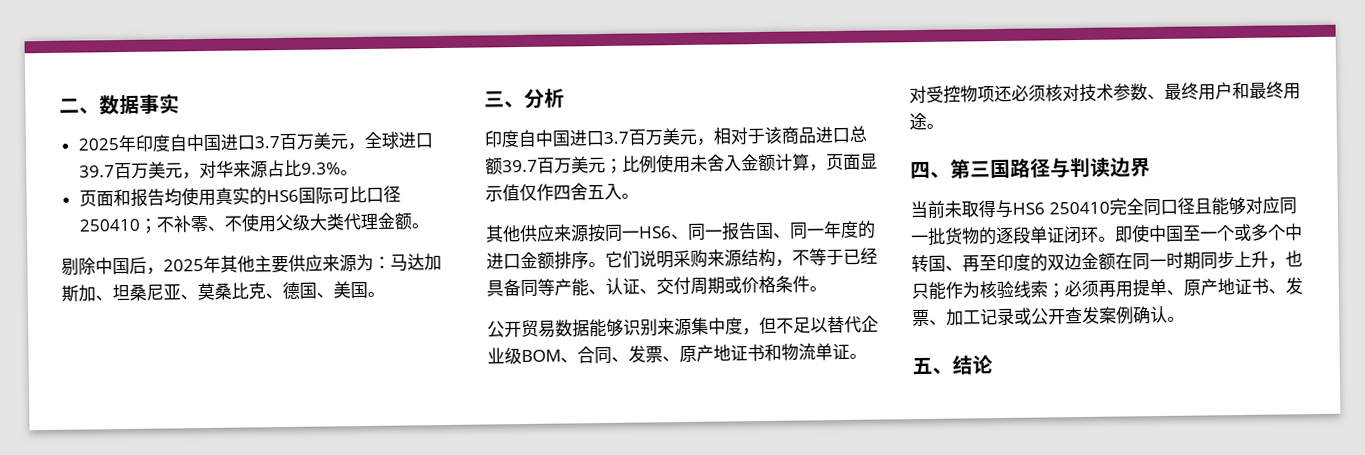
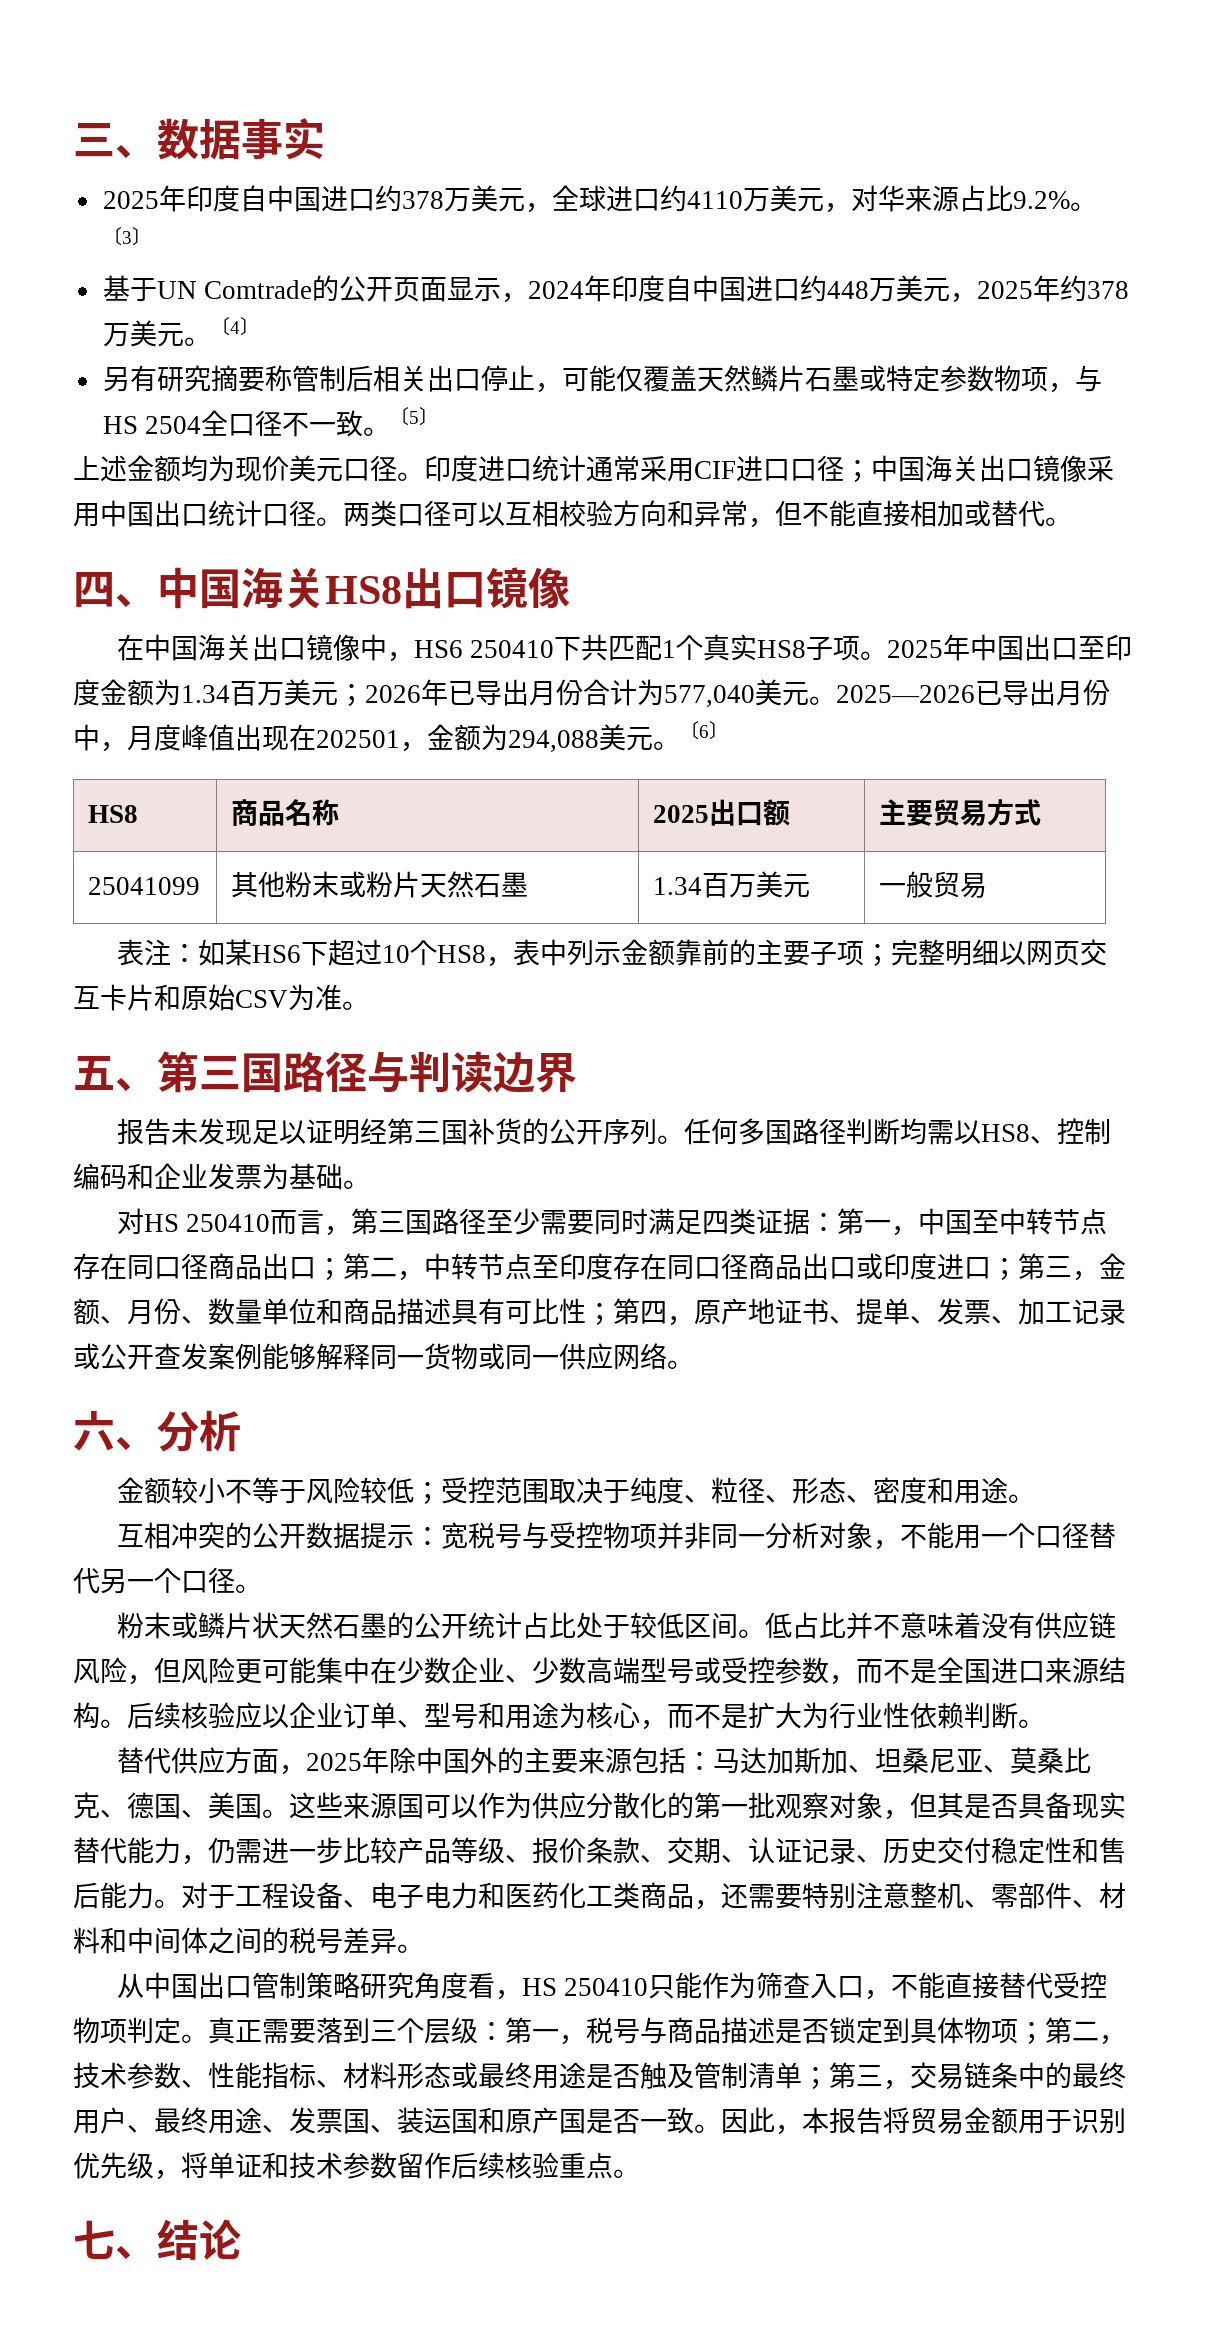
[59,98,80,113] 二 -> [73,123,115,157] 三
[253,133,297,151] 3.7百 -> [374,185,444,212] 约378
[78,162,132,180] 39.7百 -> [659,185,743,212] 约4110
[300,162,358,176] [78,185,401,207] [78,212,429,234] [61,253,374,276] 9.3%。 // 页面和报告均使用真实的HS6国际可比口径250410；不补零、不使用父级大类代理金额。 // 剔除中国后，2025年其他主要供应来源为 -> [1012,191,1097,211] [102,227,151,246] [102,275,1129,303] [102,320,211,347] [210,317,259,336] [102,365,1102,393] [102,410,390,437] [389,407,438,426] [73,455,1114,483] [73,500,1072,528] [73,567,570,609] [116,634,1132,662] [73,679,1110,708] [73,724,680,753] [680,721,728,740] [88,805,139,823] [231,799,340,826] [653,799,791,826] [879,799,1042,826] [88,877,201,895] [231,871,529,898] [653,871,811,898] [879,871,988,898] [116,939,1107,967] [73,984,369,1011] [73,1051,577,1093] [116,1118,1111,1145] [73,1163,370,1190] [116,1208,1107,1236] [73,1253,1126,1281] [73,1298,1126,1326] [73,1343,694,1370] [73,1410,241,1452] [116,1477,1035,1505] [116,1522,1116,1550] [73,1567,262,1594] [116,1612,1116,1639] [73,1657,1126,1685] [73,1702,1045,1730] [116,1747,686,1775] 9.2%。〔3〕 // 基于UN Comtrade的公开页面显示，2024年印度自中国进口约448万美元，2025年约378万美元。〔4〕 // 另有研究摘要称管制后相关出口停止，可能仅覆盖天然鳞片石墨或特定参数物项，与HS 2504全口径不一致。〔5〕 // 上述金额均为现价美元口径。印度进口统计通常采用CIF进口口径；中国海关出口镜像采用中国出口统计口径。两类口径可以互相校验方向和异常，但不能直接相加或替代。 // 四、中国海关HS8出口镜像 // 在中国海关出口镜像中，HS6 250410下共匹配1个真实HS8子项。2025年中国出口至印度金额为1.34百万美元；2026年已导出月份合计为577,040美元。2025—2026已导出月份中，月度峰值出现在202501，金额为294,088美元。〔6〕 // HS8 | 商品名称 | 2025出口额 | 主要贸易方式 // 25041099 | 其他粉末或粉片天然石墨 | 1.34百万美元 | 一般贸易 // 表注：如某HS6下超过10个HS8，表中列示金额靠前的主要子项；完整明细以网页交互卡片和原始CSV为准。 // 五、第三国路径与判读边界 // 报告未发现足以证明经第三国补货的公开序列。任何多国路径判断均需以HS8、控制编码和企业发票为基础。 // 对HS 250410而言，第三国路径至少需要同时满足四类证据：第一，中国至中转节点存在同口径商品出口；第二，中转节点至印度存在同口径商品出口或印度进口；第三，金额、月份、数量单位和商品描述具有可比性；第四，原产地证书、提单、发票、加工记录或公开查发案例能够解释同一货物或同一供应网络。 // 六、分析 // 金额较小不等于风险较低；受控范围取决于纯度、粒径、形态、密度和用途。 // 互相冲突的公开数据提示：宽税号与受控物项并非同一分析对象，不能用一个口径替代另一个口径。 // 粉末或鳞片状天然石墨的公开统计占比处于较低区间。低占比并不意味着没有供应链风险，但风险更可能集中在少数企业、少数高端型号或受控参数，而不是全国进口来源结构。后续核验应以企业订单、型号和用途为核心，而不是扩大为行业性依赖判断。 // 替代供应方面，2025年除中国外的主要来源包括
[484,88,565,109] [484,125,867,148] [485,153,878,175] [485,183,639,202] [485,220,876,243] [486,247,878,270] [486,275,827,298] [487,315,879,338] [487,342,867,365] [909,83,1165,104] // 三、分析 // 印度自中国进口3.7百万美元，相对于该商品进口总额39.7百万美元；比例使用未舍入金额计算，页面显示值仅作四舍五入。 // 其他供应来源按同一HS6、同一报告国、同一年度的进口金额排序。它们说明采购来源结构，不等于已经具备同等产能、认证、交付周期或价格条件。 // 公开贸易数据能够识别来源集中度，但不足以替代企业级BOM、合同、发票、原产地证书和物流单证。对受控物项还必须核对技术参数、 -> [289,1792,1126,1820] [73,1837,1126,1865] [73,1882,1126,1910] [73,1927,424,1954] [116,1972,1107,2000] [73,2017,1126,2045] [73,2062,1072,2090] 这些来源国可以作为供应分散化的第一批观察对象，但其是否具备现实替代能力，仍需进一步比较产品等级、报价条款、交期、认证记录、历史交付稳定性和售后能力。对于工程设备、电子电力和医药化工类商品，还需要特别注意整机、零部件、材料和中间体之间的税号差异。 // 从中国出口管制策略研究角度看，HS 250410只能作为筛查入口，不能直接替代受控物项判定。真正需要落到三个层级：第一，税号与商品描述是否锁定到具体物项；第二，技术参数、性能指标、材料形态或最终用途是否触及管制清单；第三，交易链条中的
[1232,81,1301,100] [909,112,944,131] [910,157,1151,180] [910,196,1297,219] [911,223,1303,246] [911,250,1303,273] [911,277,1303,300] [912,305,1185,327] [912,357,933,375] 和最终用途。 // 四、第三国路径与判读边界 // 当前未取得与HS6 250410完全同口径且能够对应同一批货物的逐段单证闭环。即使中国至一个或多个中转国、再至印度的双边金额在同一时期同步上升，也只能作为核验线索；必须再用提单、原产地证书、发票、加工记录或公开查发案例确认。 // 五 -> [127,2107,1126,2135] [73,2152,640,2180] [73,2220,115,2259] 、最终用途、发票国、装运国和原产国是否一致。因此，本报告将贸易金额用于识别优先级，将单证和技术参数留作后续核验重点。 // 七

